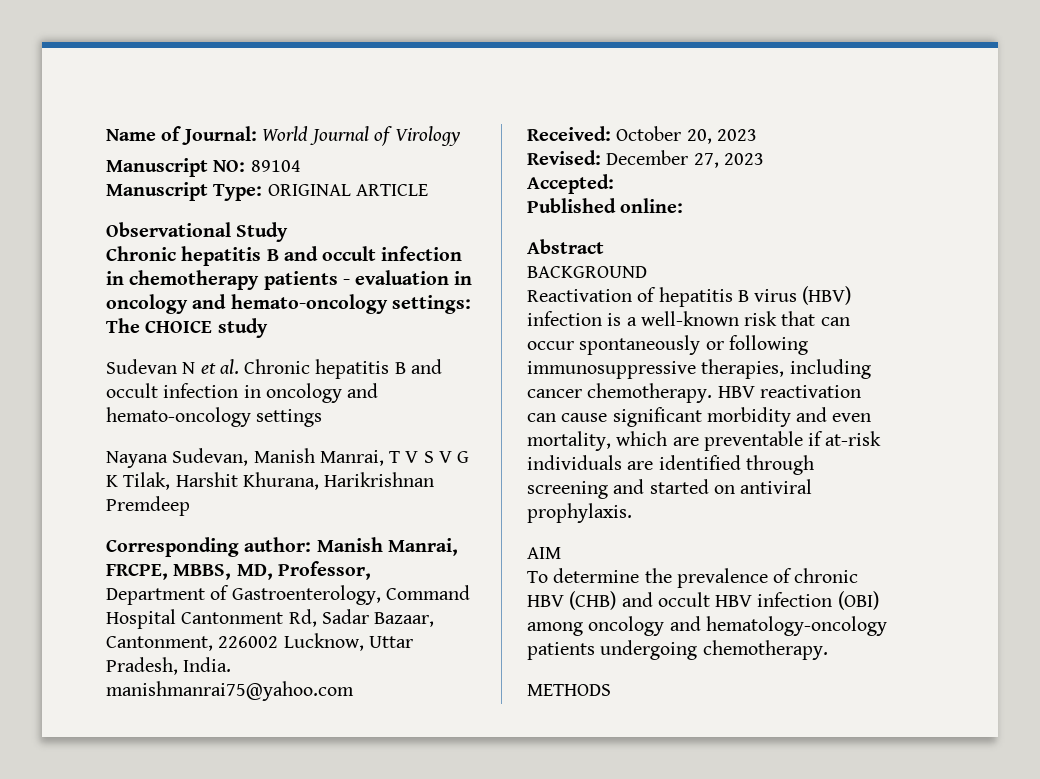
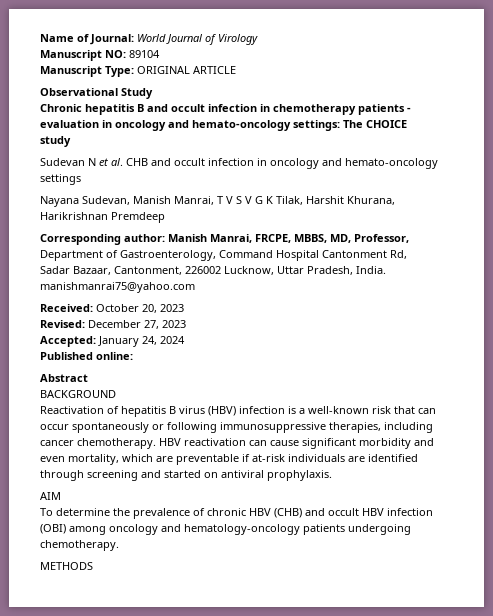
[244,359,406,379] Chronic hepatitis B -> [126,158,148,166] CHB
(614, 184) none -> [98,336,185,347] January 24, 2024

